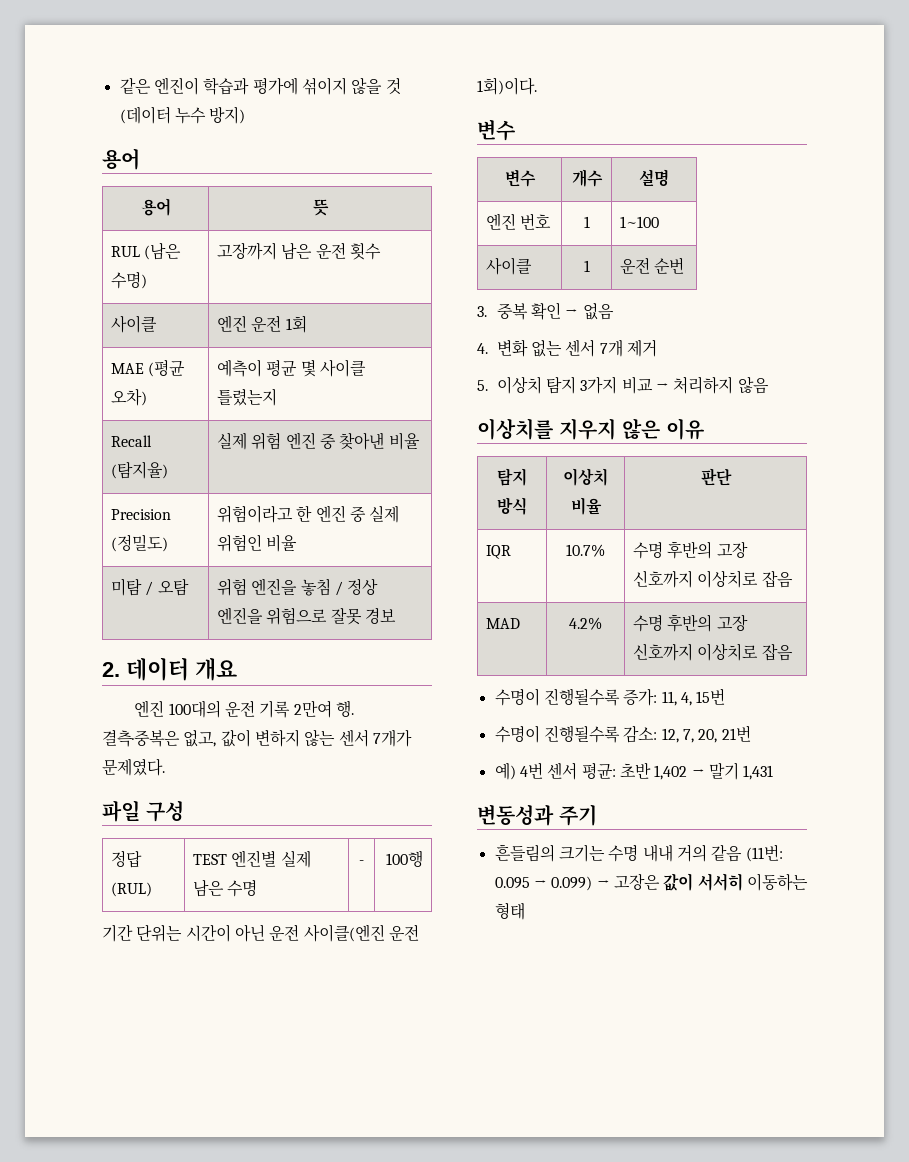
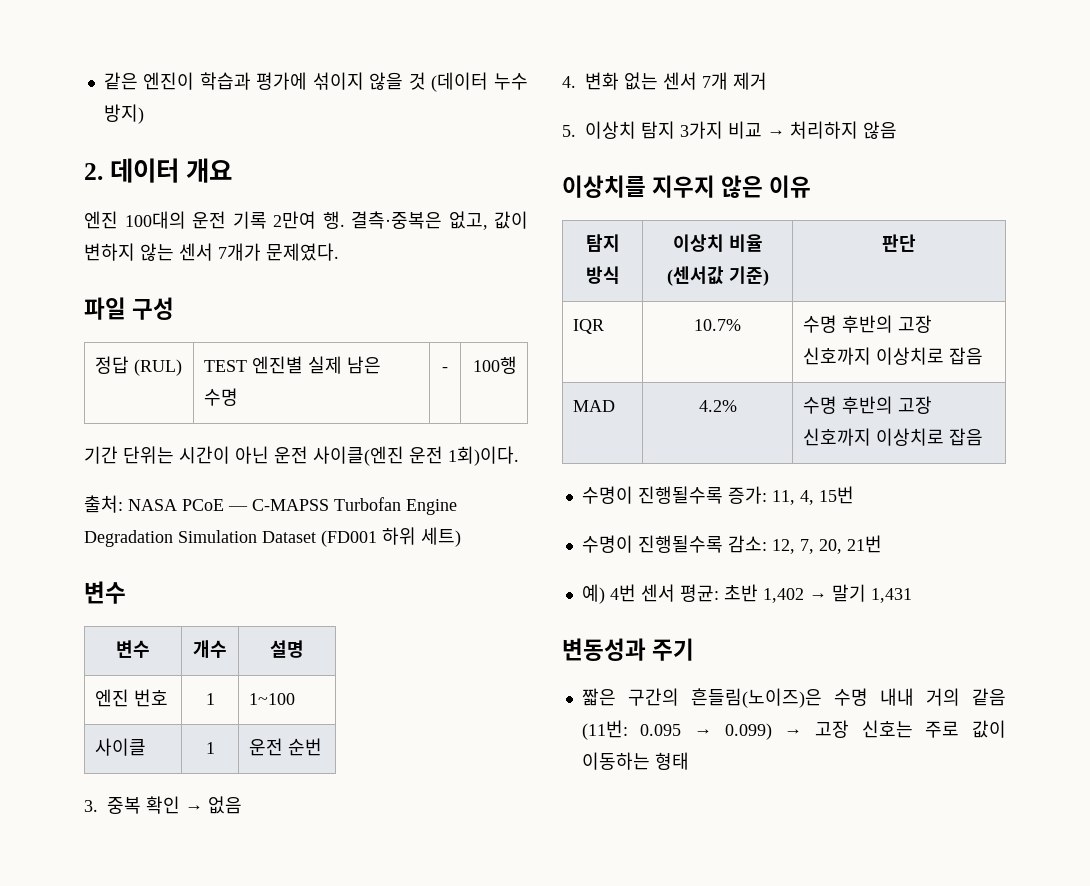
[102,148,140,170] [140,198,171,216] [312,199,329,216] [111,242,182,260] [111,272,148,289] [217,242,382,260] [111,315,158,333] [217,315,307,333] [111,360,186,377] [111,388,148,406] [217,359,367,377] [217,388,278,406] [111,435,153,447] [111,461,169,479] [217,432,420,450] [111,509,172,520] [111,534,169,552] [217,505,400,523] [217,534,298,552] [111,578,189,596] [217,578,379,596] [217,607,397,625] // 용어 // 용어 | 뜻 // RUL (남은 수명) | 고장까지 남은 운전 횟수 // 사이클 | 엔진 운전 1회 // MAE (평균 오차) | 예측이 평균 몇 사이클 틀렸는지 // Recall (탐지율) | 실제 위험 엔진 중 찾아낸 비율 // Precision (정밀도) | 위험이라고 한 엔진 중 실제 위험인 비율 // 미탐 / 오탐 | 위험 엔진을 놓침 / 정상 엔진을 위험으로 잘못 경보 -> (144, 114) none
(537, 86) none -> [84,495,457,515] [84,527,461,547] // 출처: NASA PCoE — C-MAPSS Turbofan Engine Degradation Simulation Dataset (FD001 하위 세트)
(602, 506) none -> [666,266,769,286] (센서값 기준)
[494,844,605,862] 흔들림의 크기는 -> [581,688,822,708] 짧은 구간의 흔들림(노이즈)은
[613,873,743,891] 고장은 값이 서서히 -> [815,720,1006,738] 고장 신호는 주로 값이

